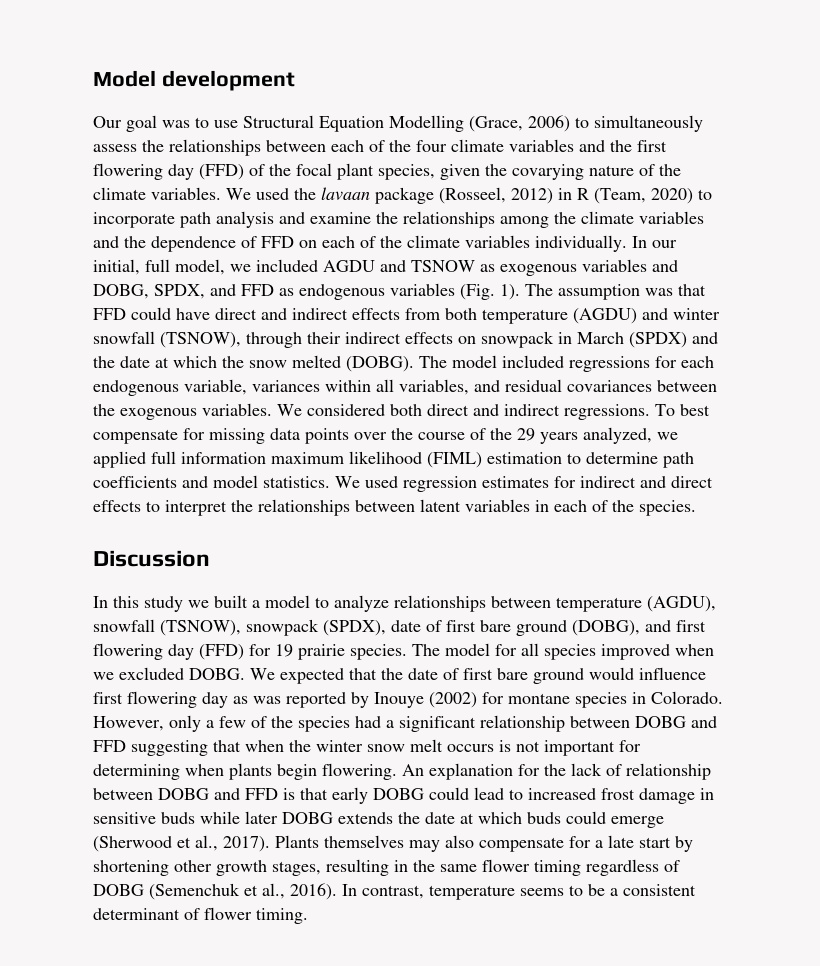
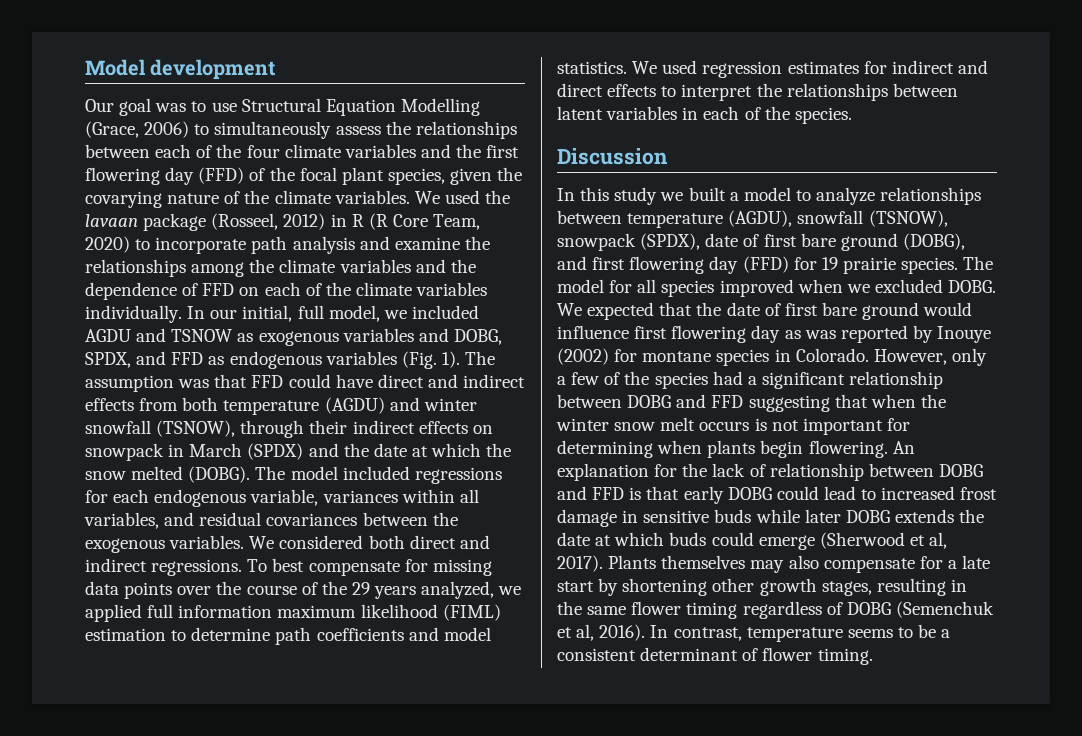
[594,188,646,204] (Team, -> [368,213,481,230] (R Core Team,
[195,835,218,851] al., -> [929,532,948,549] al,
[262,883,285,899] al., -> [576,624,595,641] al,

